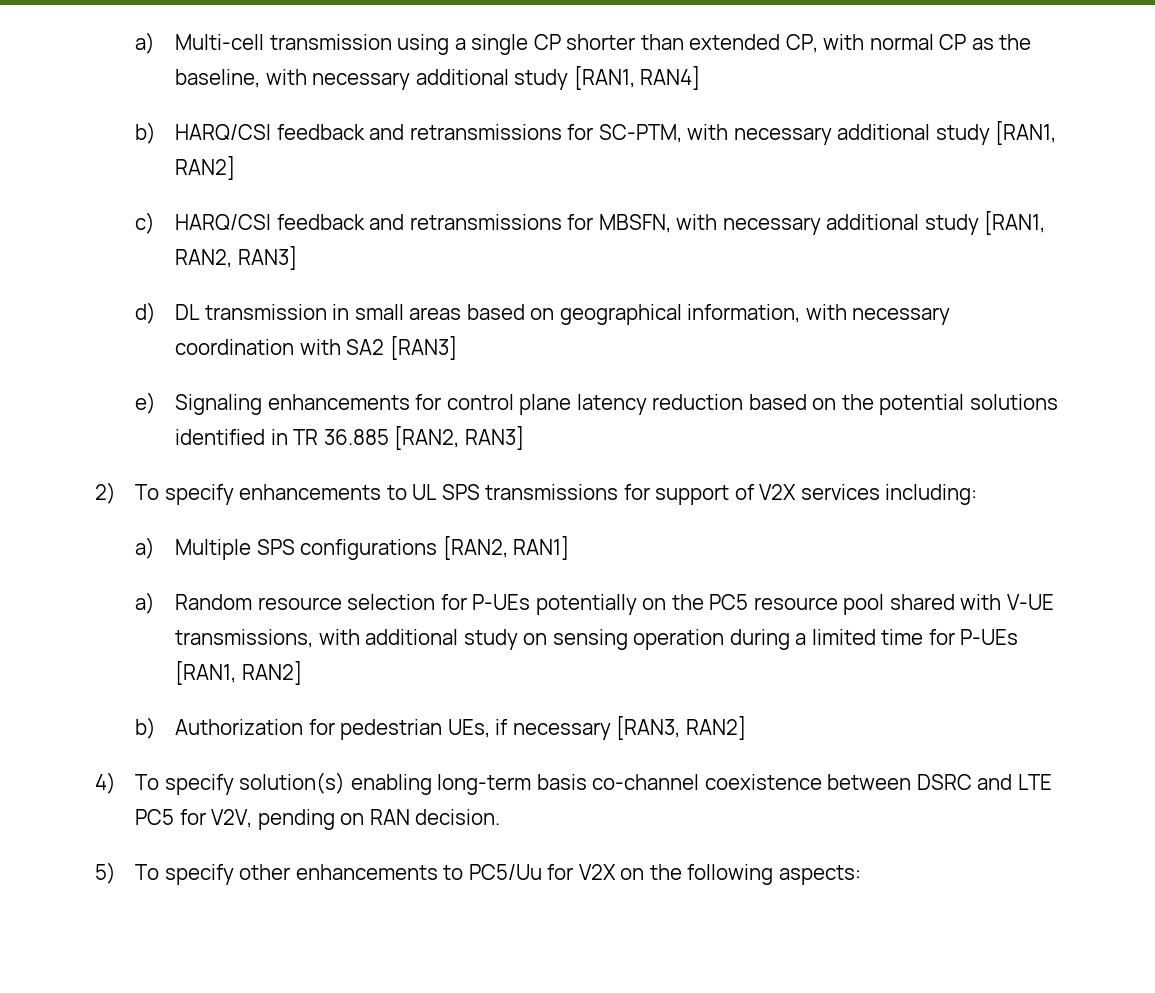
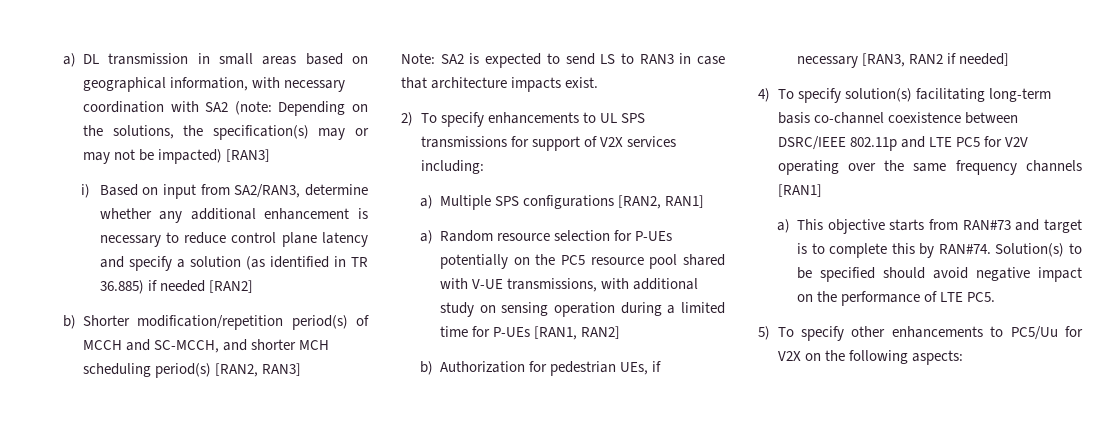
[134,32,1032,55] [174,66,701,90] [134,121,1057,145] [174,156,235,180] [134,211,1046,235] [174,246,297,270] [134,302,156,324] a) Multi-cell transmission using a single CP shorter than extended CP, with normal CP as the baseline, with necessary additional study [RAN1, RAN4] // b) HARQ/CSI feedback and retransmissions for SC-PTM, with necessary additional study [RAN1, RAN2] // c) HARQ/CSI feedback and retransmissions for MBSFN, with necessary additional study [RAN1, RAN2, RAN3] // d) -> [62,53,76,67] a)
[389,336,457,360] [134,392,1058,415] [174,426,524,450] [RAN3] // e) Signaling enhancements for control plane latency reduction based on the potential solutions identified in TR 36.885 [RAN2, RAN3] -> [234,101,368,116] [83,125,369,140] [83,149,271,164] [81,184,368,199] [99,208,368,223] [99,232,368,247] [99,256,368,271] [99,280,253,294] [62,315,369,330] [83,339,330,353] [83,363,302,378] [401,53,725,68] [401,77,599,92] (note: Depending on the solutions, the specification(s) may or may not be impacted) [RAN3] // i) Based on input from SA2/RAN3, determine whether any additional enhancement is necessary to reduce control plane latency and specify a solution (as identified in TR 36.885) if needed [RAN2] // b) Shorter modification/repetition period(s) of MCCH and SC-MCCH, and shorter MCH scheduling period(s) [RAN2, RAN3] // Note: SA2 is expected to send LS to RAN3 in case that architecture impacts exist.
[685,716,746,740] RAN2] -> [909,53,1010,66] RAN2 if needed]
[350,774,432,795] enabling -> [915,88,985,102] facilitating
[916,774,972,790] DSRC -> [777,136,897,151] DSRC/IEEE 802.11p
[211,809,501,830] V2V, pending on RAN decision. -> [1004,137,1028,147] [777,160,1082,175] [777,184,822,197] [776,219,1082,234] [797,243,1082,258] [797,267,1082,282] [797,291,996,306] V2V operating over the same frequency channels [RAN1] // a) This objective starts from RAN#73 and target is to complete this by RAN#74. Solution(s) to be specified should avoid negative impact on the performance of LTE PC5.

